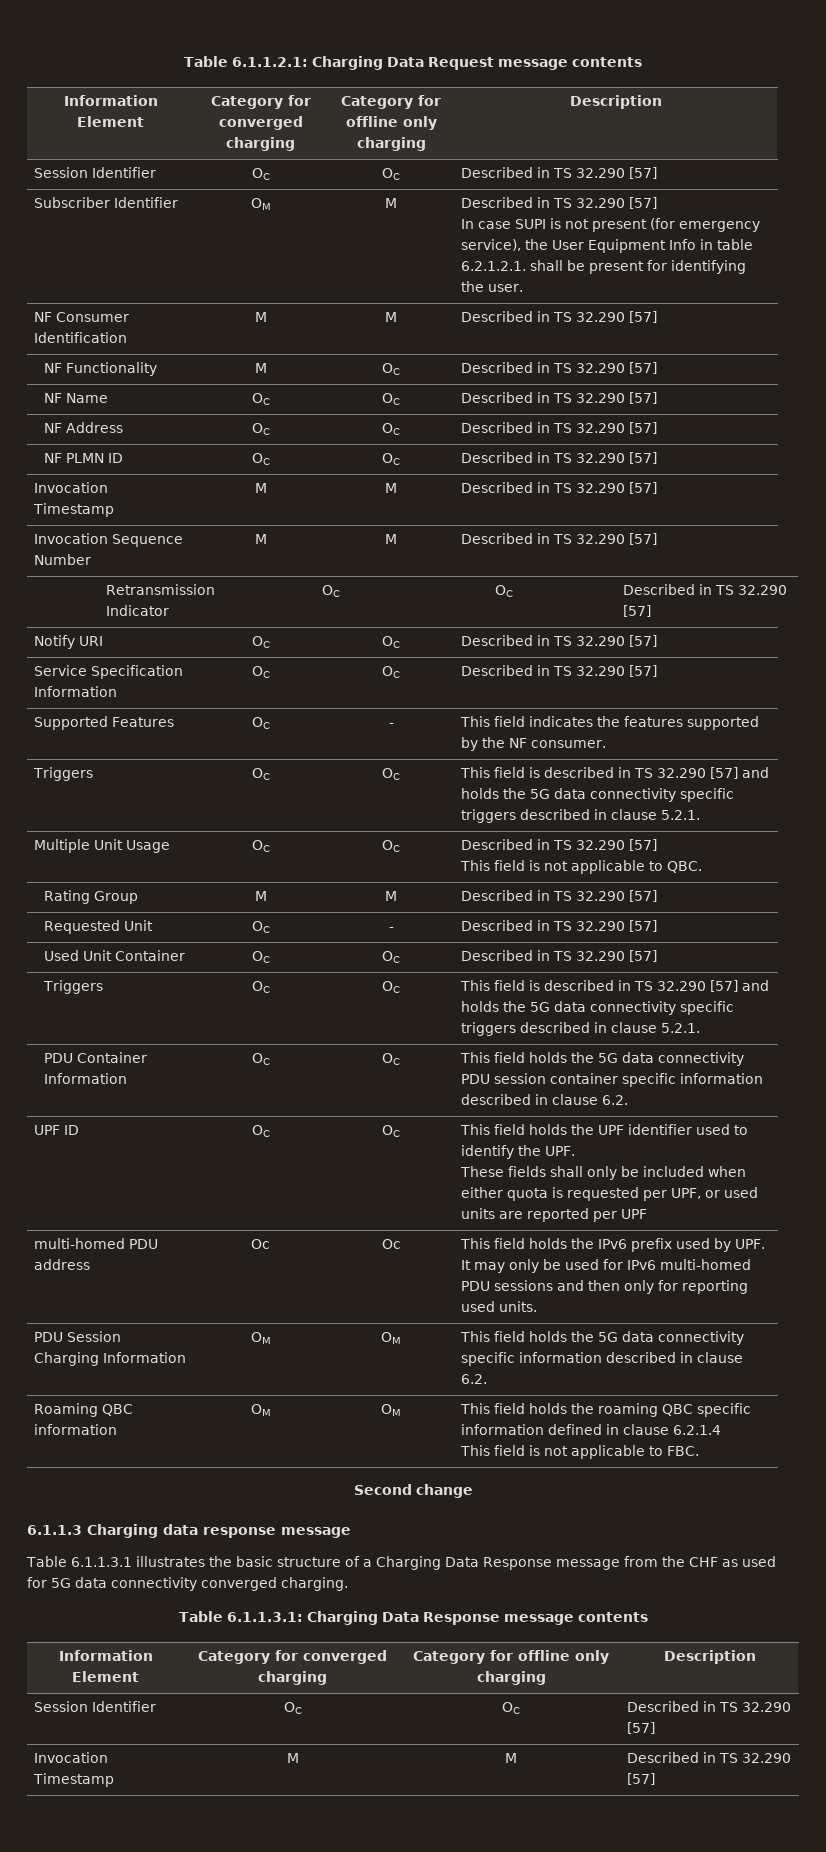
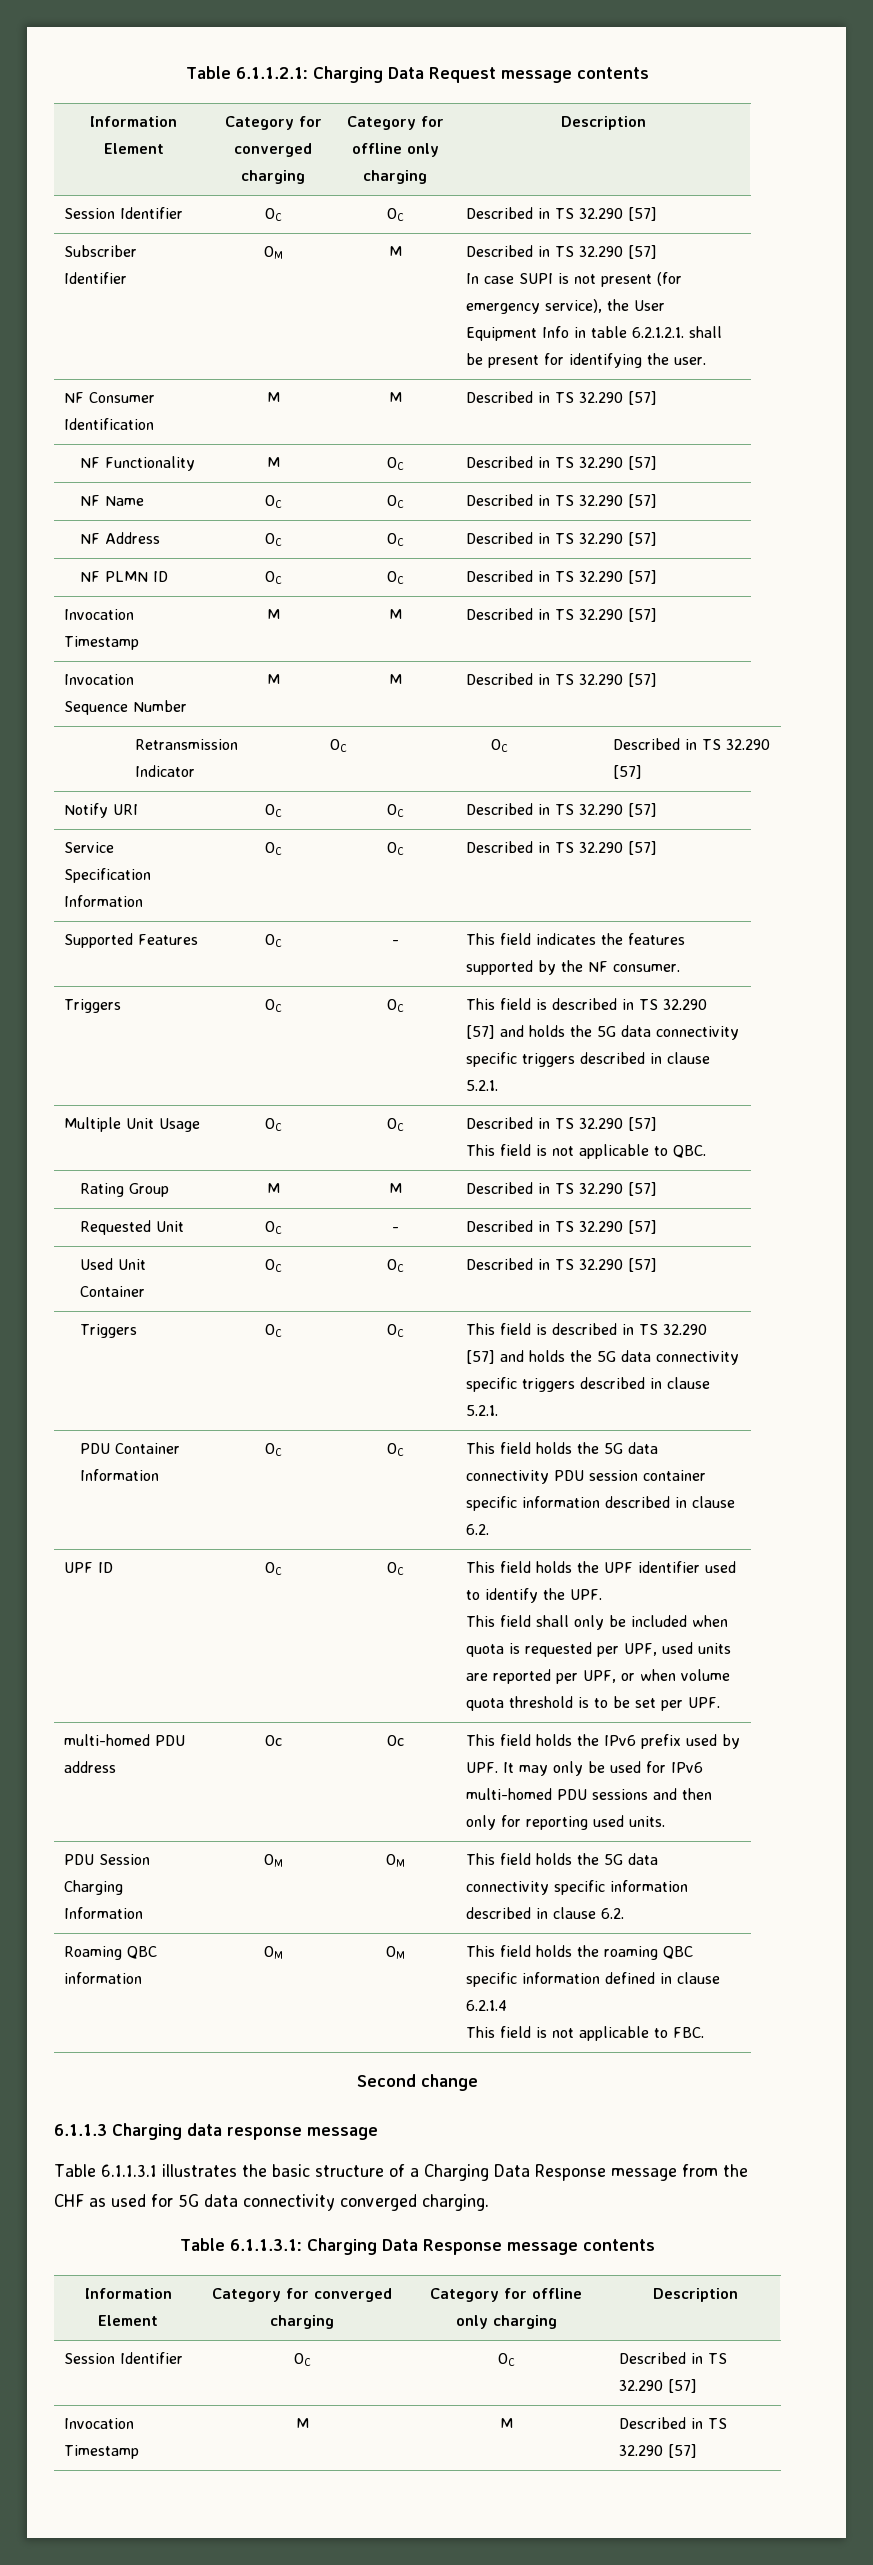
[459,1166,546,1177] These fields -> [466,1615,532,1627] This field
[460,1187,503,1198] either -> (729, 1621) none
[704,1190,720,1198] or -> (658, 1649) none
[620,1209,647,1219] UPF -> [583,1669,731,1683] [466,1696,721,1711] UPF, or when volume quota threshold is to be set per UPF.

